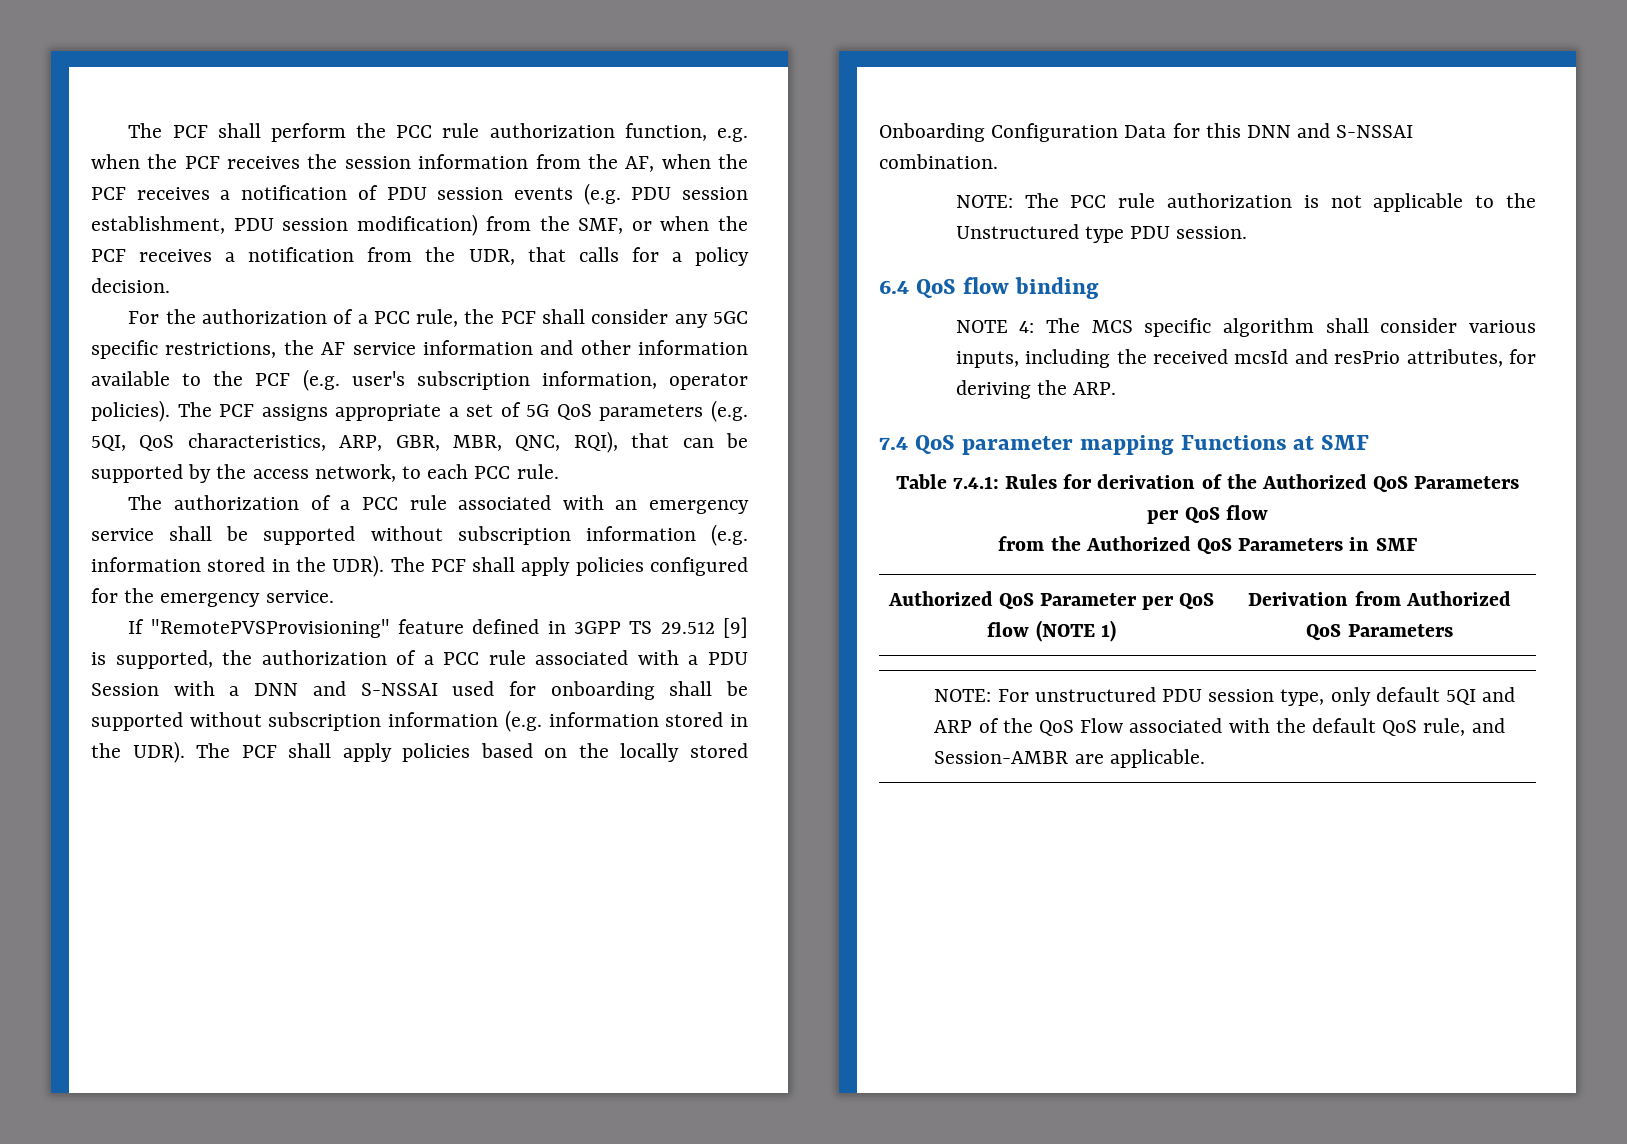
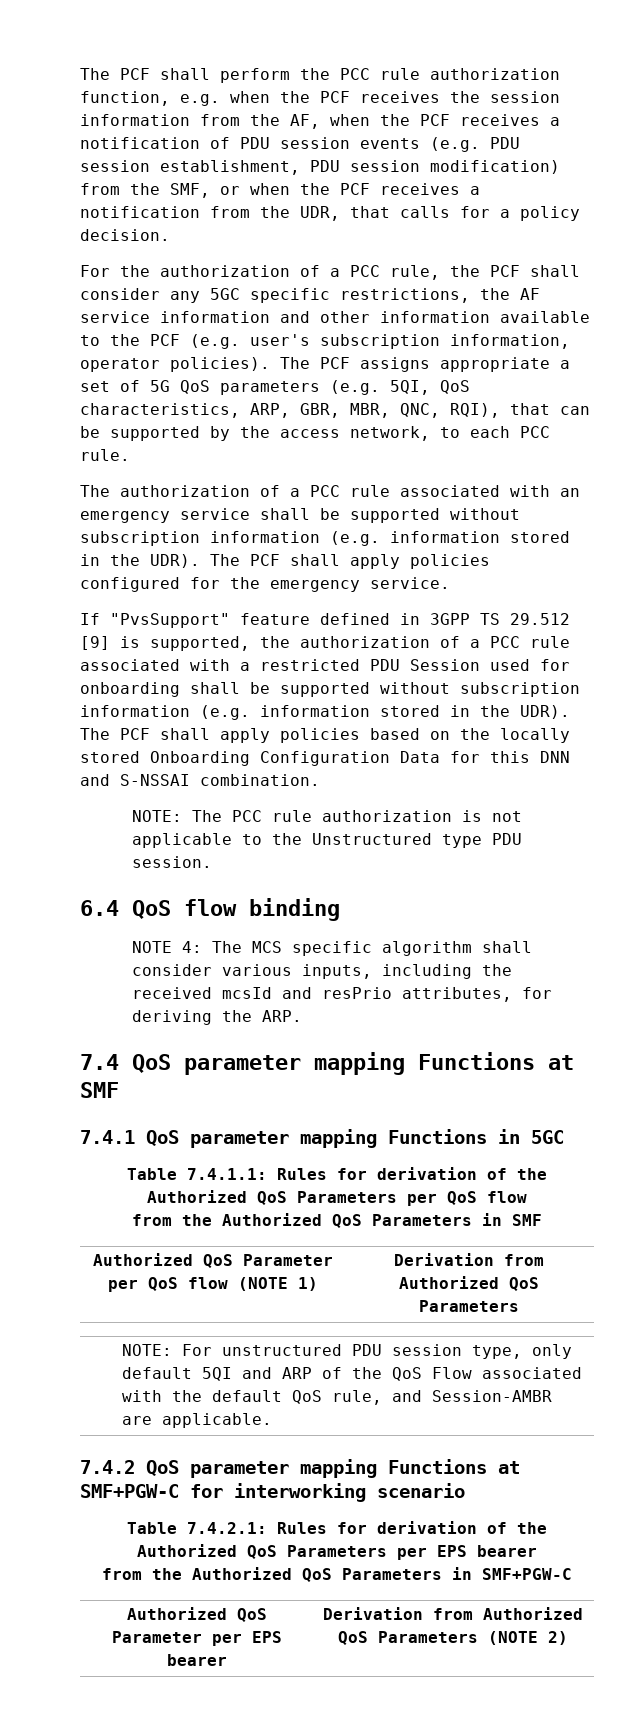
[150,619,390,638] "RemotePVSProvisioning" -> [110,613,230,628] "PvsSupport"
(699, 660) none -> [260,659,360,671] restricted
[173,681,438,696] with a DNN and S-NSSAI -> (480, 665) none
[895,474,999,489] // Table 7.4.1: -> [80,1129,564,1148] [127,1168,267,1180] // 7.4.1 QoS parameter mapping Functions in 5GC // Table 7.4.1.1:
(1205, 758) none -> [80,1459,520,1478] [80,1483,465,1502] [127,1521,547,1534] [137,1544,537,1560] [102,1567,572,1582] [126,1607,267,1622] [111,1631,282,1646] [166,1654,227,1666] [323,1607,583,1620] [338,1631,568,1645] // 7.4.2 QoS parameter mapping Functions at SMF+PGW-C for interworking scenario // Table 7.4.2.1: Rules for derivation of the Authorized QoS Parameters per EPS bearer // from the Authorized QoS Parameters in SMF+PGW-C // Authorized QoS Parameter per EPS bearer | Derivation from Authorized QoS Parameters (NOTE 2)

